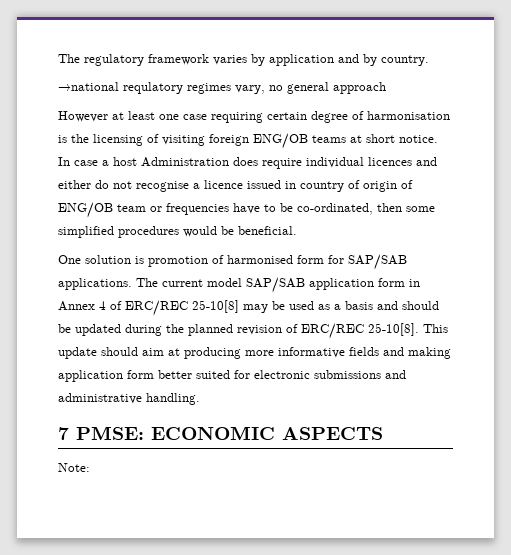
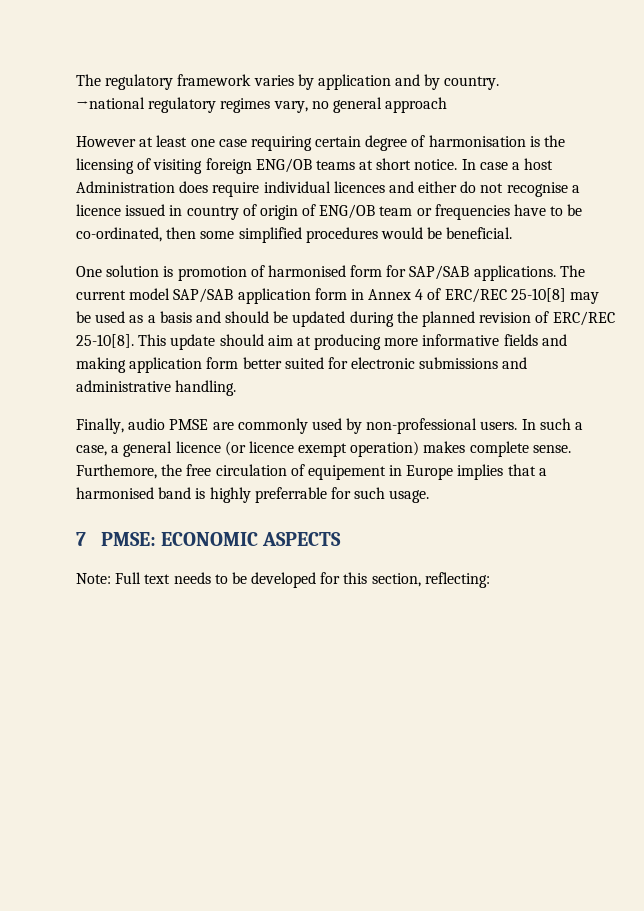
[123,82,183,94] requlatory -> [148,97,217,113] regulatory
(200, 399) none -> [76,418,584,434] [76,441,571,457] [76,464,547,480] [76,487,430,503] // Finally, audio PMSE are commonly used by non-professional users. In such a case, a general licence (or licence exempt operation) makes complete sense. Furthemore, the free circulation of equipement in Europe implies that a harmonised band is highly preferrable for such usage.
(90, 467) none -> [115,572,490,588] Full text needs to be developed for this section, reflecting:

